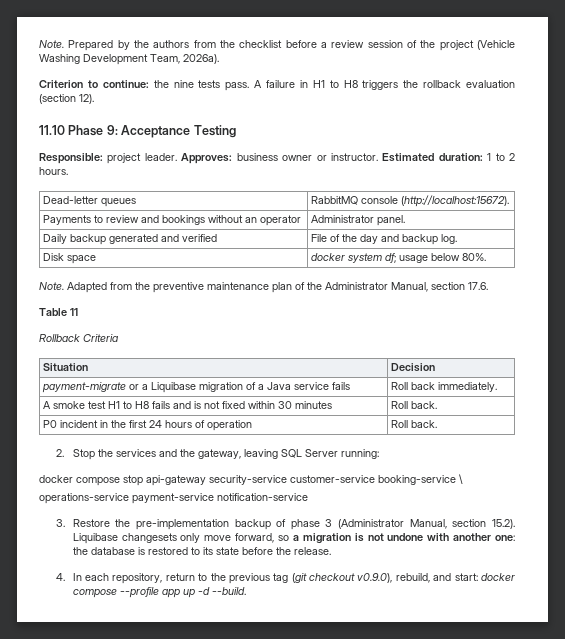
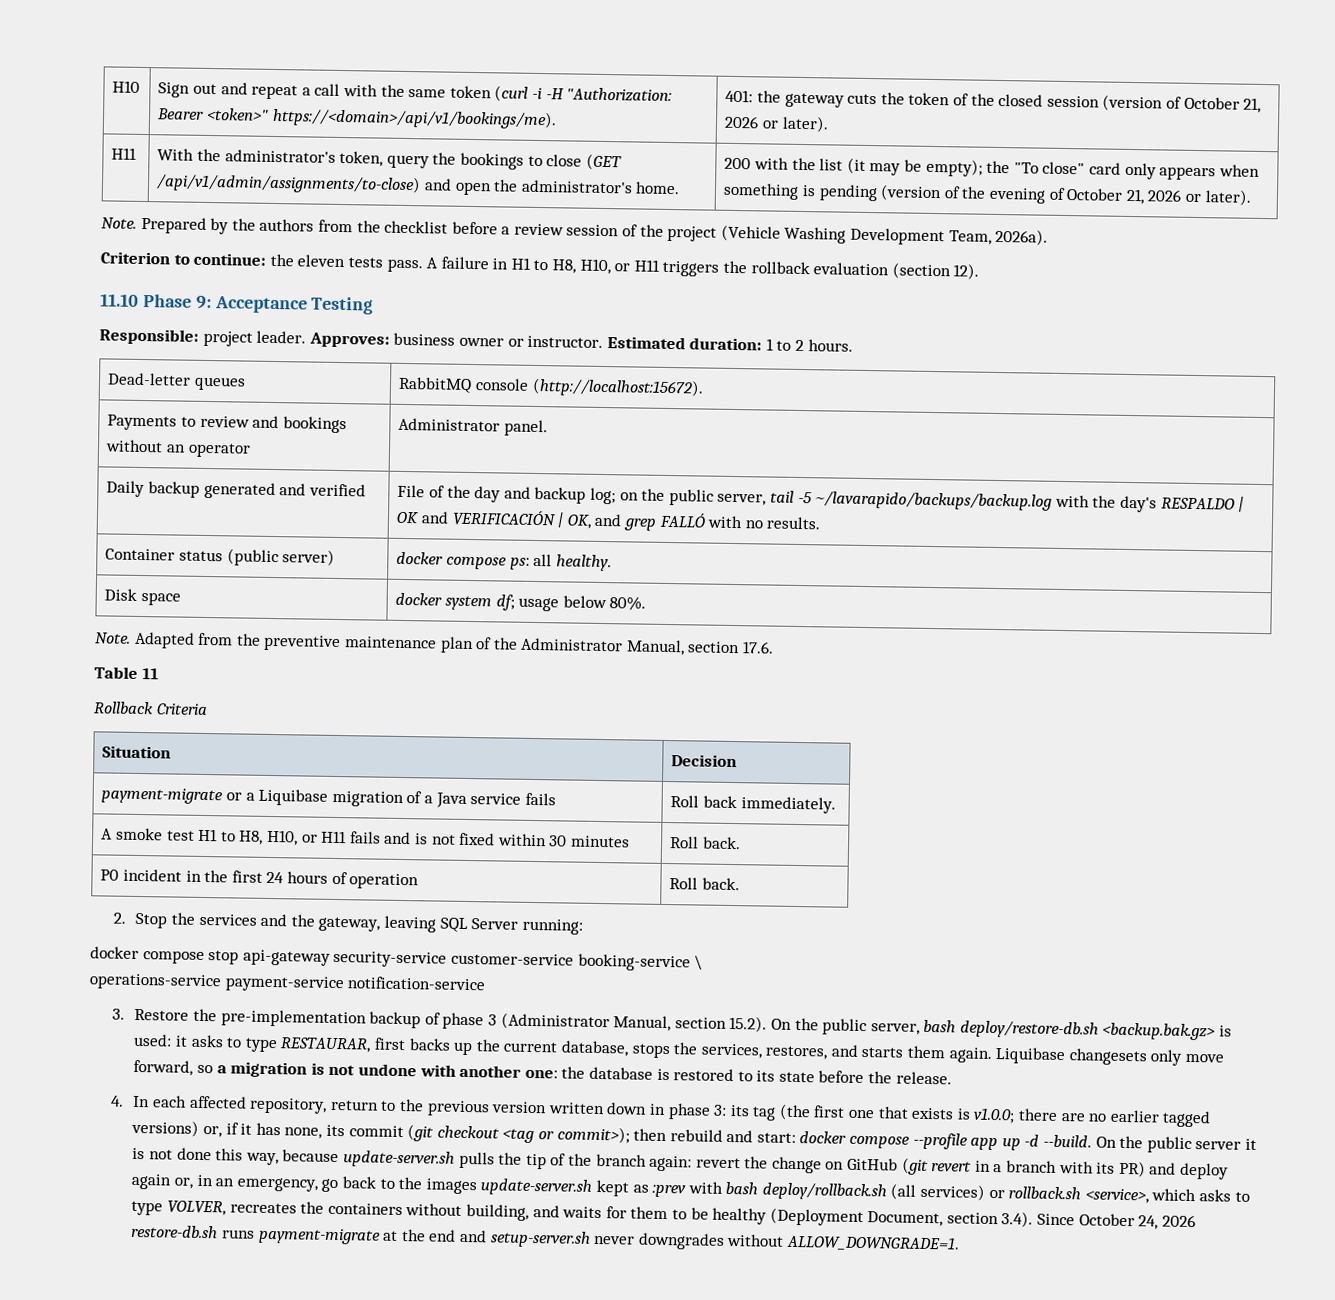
(39, 44) none -> [112,80,141,93] [158,82,673,103] [157,107,557,130] [725,89,1262,113] [724,115,829,133] [111,147,138,160] [157,148,622,171] [156,173,681,196] [724,157,1260,181] [723,182,1252,206] H10 | Sign out and repeat a call with the same token (curl -i -H "Authorization: Bearer <token>" https://<domain>/api/v1/bookings/me). | 401: the gateway cuts the token of the closed session (version of October 21, 2026 or later). // H11 | With the administrator's token, query the bookings to close (GET /api/v1/admin/assignments/to-close) and open the administrator's home. | 200 with the list (it may be empty); the "To close" card only appears when something is pending (version of the evening of October 21, 2026 or later). //
[173,80,194,88] nine -> [297,254,346,268] eleven
[343,80,358,88] H8 -> [552,258,660,275] H8, H10, or H11
[441,234,458,244] log. -> [590,487,1245,513] [396,509,822,531] [105,548,336,567] [396,551,612,572] log; on the public server, tail -5 ~/lavarapido/backups/backup.log with the day's RESPALDO | OK and VERIFICACIÓN | OK, and grep FALLÓ with no results. // Container status (public server) | docker compose ps: all healthy.
[135,401,150,409] H8 -> [238,829,348,846] H8, H10, or H11
(515, 524) none -> [770,1017,1233,1041] [133,1033,992,1063] On the public server, bash deploy/restore-db.sh <backup.bak.gz> is used: it asks to type RESTAURAR, first backs up the current database, stops the services, restores, and starts them again.
(110, 577) none -> [188,1095,247,1109] affected
[273,573,430,583] tag (git checkout v0.9.0), rebuild, -> [491,1101,1212,1128] [131,1119,723,1144] version written down in phase 3: its tag (the first one that exists is v1.0.0; there are no earlier tagged versions) or, if it has none, its commit (git checkout <tag or commit>); then rebuild
(246, 591) none -> [1095,1135,1257,1154] [132,1147,1229,1180] [131,1173,1250,1204] [131,1200,1196,1230] [131,1224,960,1252] On the public server it is not done this way, because update-server.sh pulls the tip of the branch again: revert the change on GitHub (git revert in a branch with its PR) and deploy again or, in an emergency, go back to the images update-server.sh kept as :prev with bash deploy/rollback.sh (all services) or rollback.sh <service>, which asks to type VOLVER, recreates the containers without building, and waits for them to be healthy (Deployment Document, section 3.4). Since October 24, 2026 restore-db.sh runs payment-migrate at the end and setup-server.sh never downgrades without ALLOW_DOWNGRADE=1.

